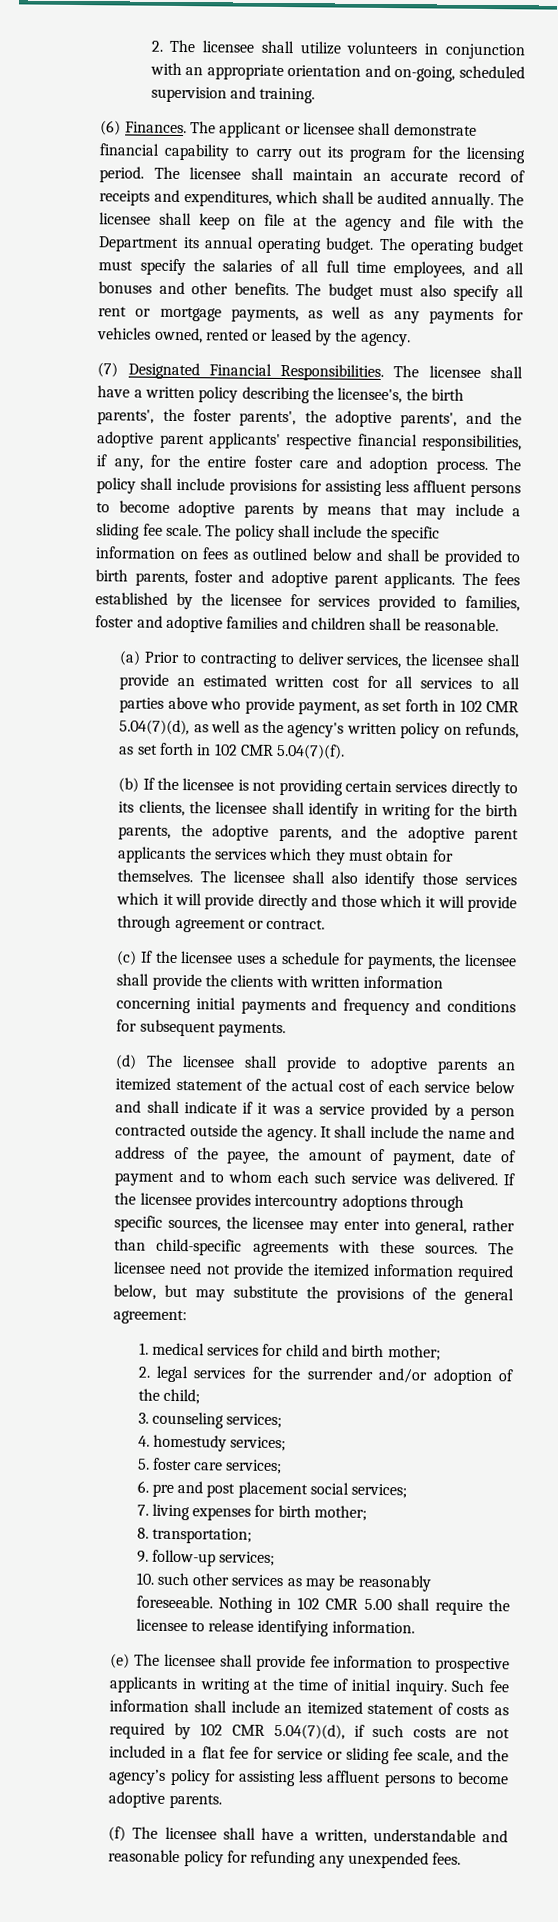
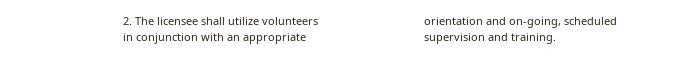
[100,120,477,138] [99,143,525,164] [99,166,525,183] [99,189,524,210] [99,212,525,232] [98,236,525,256] [98,258,524,278] [98,281,524,302] [98,306,525,325] [97,327,411,347] [97,362,524,382] [97,385,464,404] [97,408,522,428] [97,431,523,452] [96,454,521,475] [96,477,521,498] [96,500,522,520] [96,523,440,543] [95,546,521,567] [95,569,520,589] [95,592,520,612] [95,615,499,633] [119,650,522,669] [119,673,520,690] [119,696,519,715] [119,719,519,739] [119,742,346,760] [118,777,518,798] [118,800,518,820] [118,824,520,844] [117,846,454,865] [117,869,517,889] [116,892,517,913] [117,915,326,933] [116,950,517,970] [116,973,444,991] [116,997,517,1016] [116,1019,287,1038] [115,1054,517,1075] [115,1077,516,1094] [115,1100,515,1121] [115,1123,515,1142] [115,1146,516,1166] [114,1170,515,1186] [114,1192,464,1212] [114,1215,516,1235] [114,1238,515,1257] [113,1261,515,1282] [113,1284,515,1305] [113,1309,188,1325] [138,1342,441,1361] [137,1365,514,1386] [137,1388,200,1405] [137,1411,283,1429] [137,1434,287,1452] [137,1457,283,1475] [136,1480,408,1499] [136,1503,368,1521] [136,1527,252,1544] [136,1549,276,1567] [135,1572,432,1592] [135,1595,511,1616] [135,1618,415,1637] [110,1653,511,1674] [109,1676,510,1696] [109,1699,510,1716] [109,1722,511,1740] [109,1745,510,1765] [108,1768,510,1788] [108,1791,222,1809] [108,1826,509,1844] [108,1849,462,1869] // (6) Finances. The applicant or licensee shall demonstrate financial capability to carry out its program for the licensing period. The licensee shall maintain an accurate record of receipts and expenditures, which shall be audited annually. The licensee shall keep on file at the agency and file with the Department its annual operating budget. The operating budget must specify the salaries of all full time employees, and all bonuses and other benefits. The budget must also specify all rent or mortgage payments, as well as any payments for vehicles owned, rented or leased by the agency. // (7) Designated Financial Responsibilities. The licensee shall have a written policy describing the licensee's, the birth parents', the foster parents', the adoptive parents', and the adoptive parent applicants' respective financial responsibilities, if any, for the entire foster care and adoption process. The policy shall include provisions for assisting less affluent persons to become adoptive parents by means that may include a sliding fee scale. The policy shall include the specific information on fees as outlined below and shall be provided to birth parents, foster and adoptive parent applicants. The fees established by the licensee for services provided to families, foster and adoptive families and children shall be reasonable. // (a) Prior to contracting to deliver services, the licensee shall provide an estimated written cost for all services to all parties above who provide payment, as set forth in 102 CMR 5.04(7)(d), as well as the agency's written policy on refunds, as set forth in 102 CMR 5.04(7)(f). // (b) If the licensee is not providing certain services directly to its clients, the licensee shall identify in writing for the birth parents, the adoptive parents, and the adoptive parent applicants the services which they must obtain for themselves. The licensee shall also identify those services which it will provide directly and those which it will provide through agreement or contract. // (c) If the licensee uses a schedule for payments, the licensee shall provide the clients with written information concerning initial payments and frequency and conditions for subsequent payments. // (d) The licensee shall provide to adoptive parents an itemized statement of the actual cost of each service below and shall indicate if it was a service provided by a person contracted outside the agency. It shall include the name and address of the payee, the amount of payment, date of payment and to whom each such service was delivered. If the licensee provides intercountry adoptions through specific sources, the licensee may enter into general, rather than child-specific agreements with these sources. The licensee need not provide the itemized information required below, but may substitute the provisions of the general agreement: // 1. medical services for child and birth mother; // 2. legal services for the surrender and/or adoption of the child; // 3. counseling services; // 4. homestudy services; // 5. foster care services; // 6. pre and post placement social services; // 7. living expenses for birth mother; // 8. transportation; // 9. follow-up services; // 10. such other services as may be reasonably foreseeable. Nothing in 102 CMR 5.00 shall require the licensee to release identifying information. // (e) The licensee shall provide fee information to prospective applicants in writing at the time of initial inquiry. Such fee information shall include an itemized statement of costs as required by 102 CMR 5.04(7)(d), if such costs are not included in a flat fee for service or sliding fee scale, and the agency’s policy for assisting less affluent persons to become adoptive parents. // (f) The licensee shall have a written, understandable and reasonable policy for refunding any unexpended fees. -> (556, 38) none

